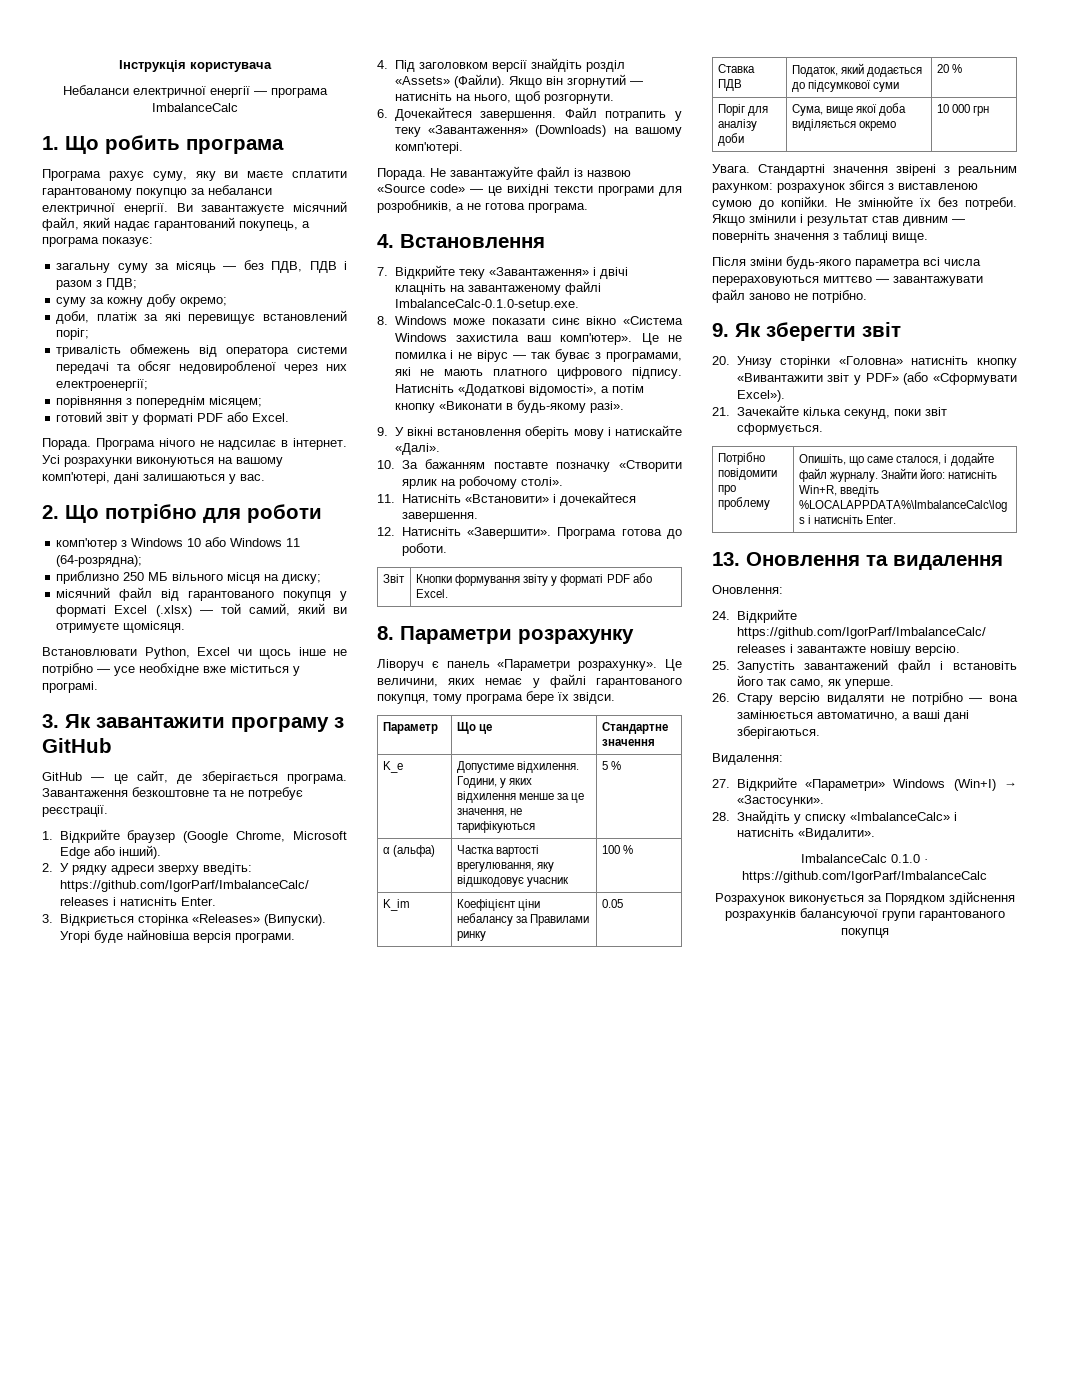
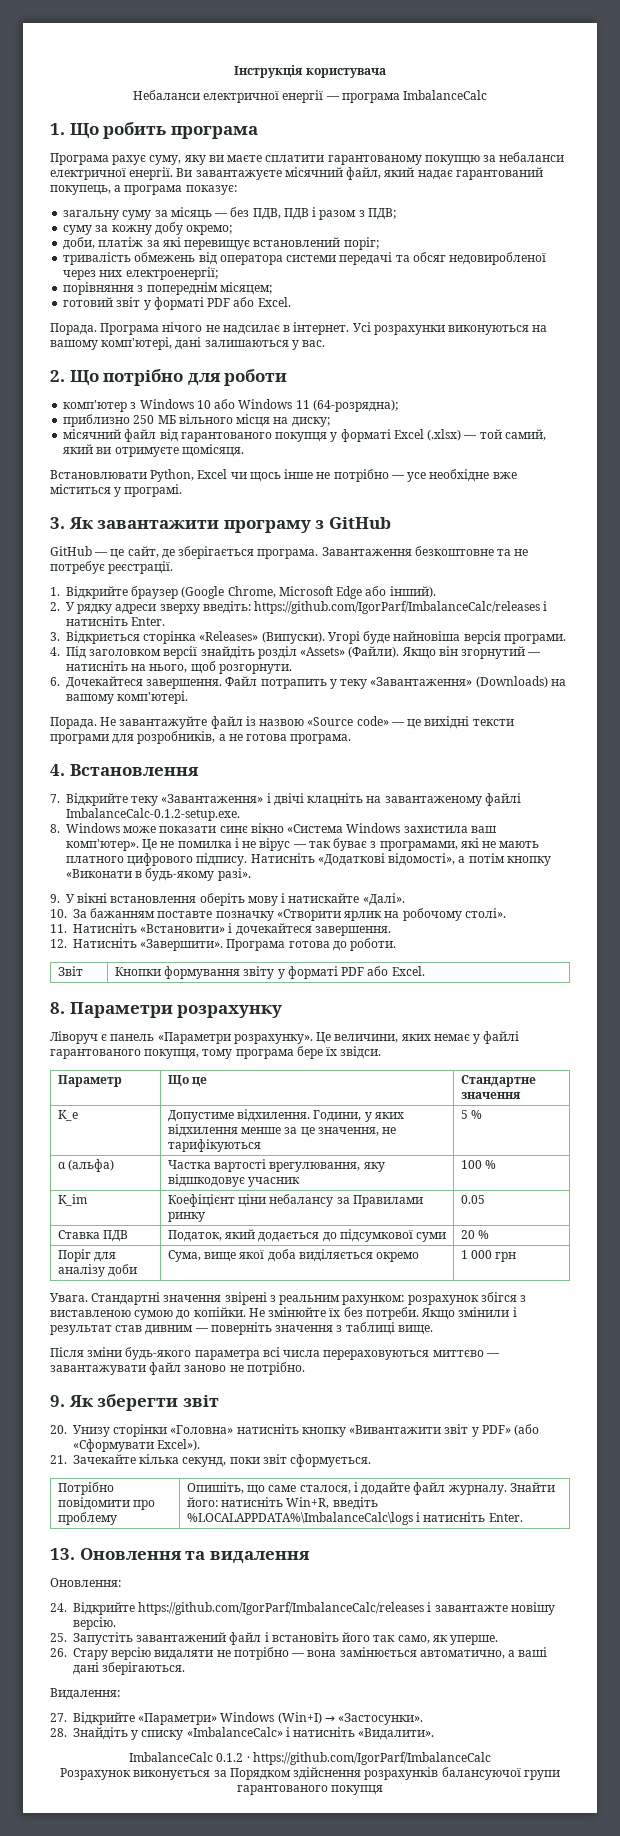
[394,299,579,311] ImbalanceCalc-0.1.0-setup.exe. -> [66,808,240,821] ImbalanceCalc-0.1.2-setup.exe.
[936,104,949,113] 10 -> [460,1250,468,1259] 1
[891,854,920,863] 0.1.0 -> [216,1753,244,1762] 0.1.2

